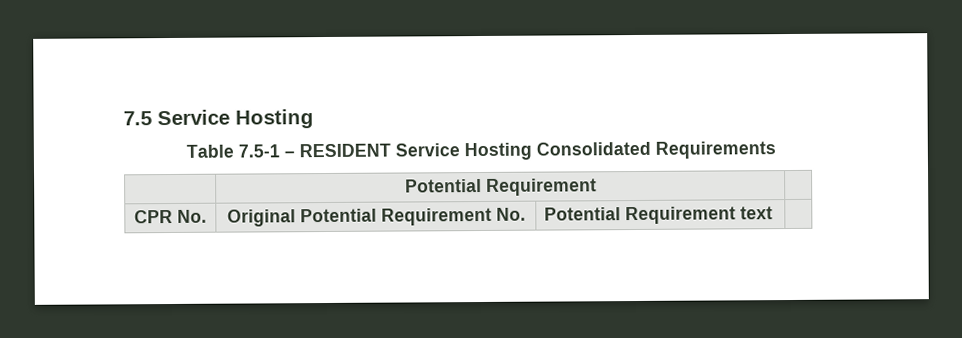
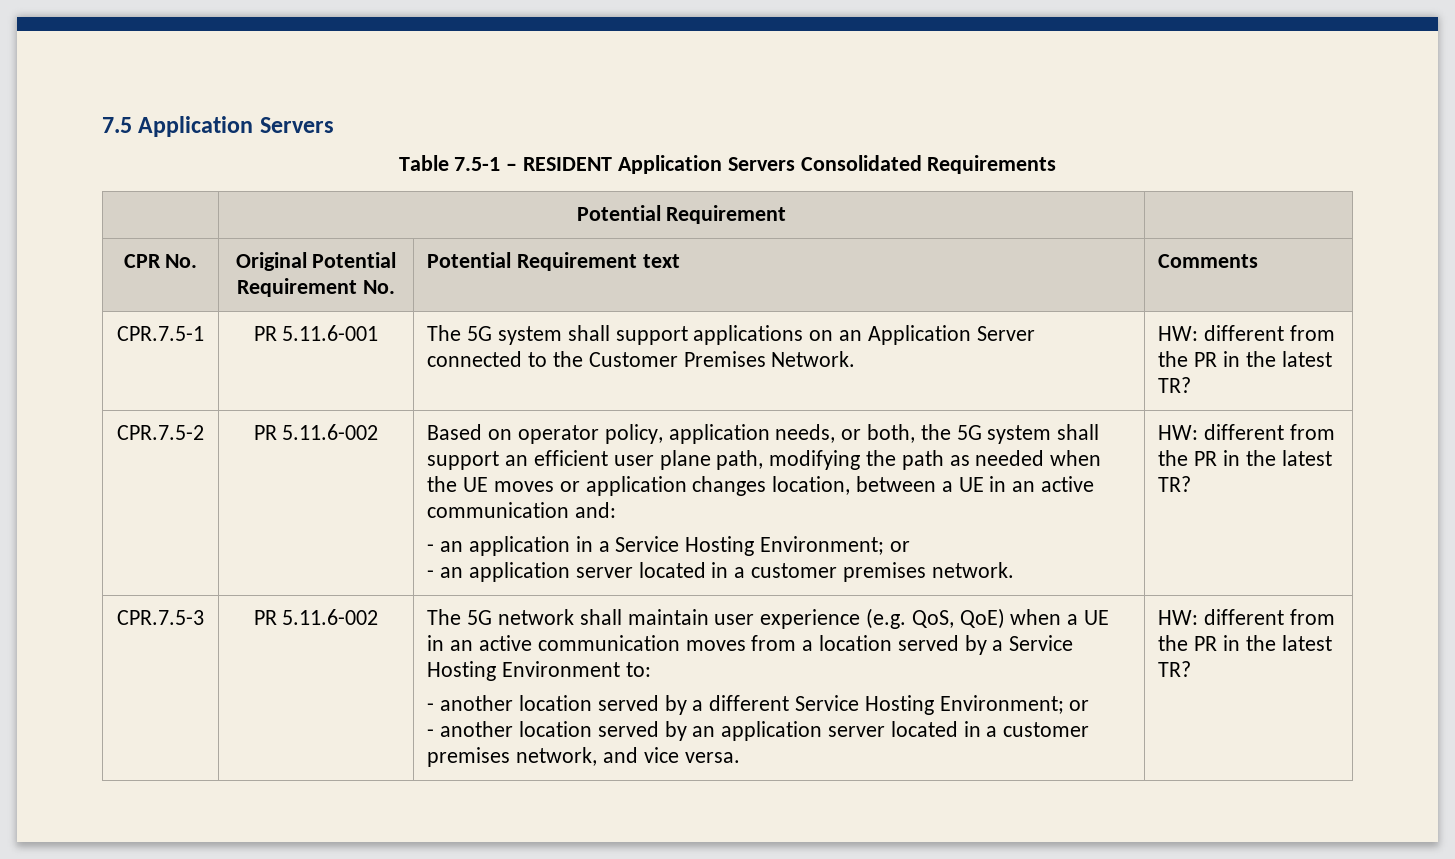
[157,109,314,129] Service Hosting -> [138,116,334,137] Application Servers
[394,142,532,161] Service Hosting -> [617,155,795,174] Application Servers
(773, 213) none -> [1158,254,1259,268] [117,326,204,341] [253,325,379,341] [427,325,1035,345] [427,351,856,367] [1158,325,1335,341] [1158,351,1332,367] [1158,377,1192,393] [117,425,204,440] [253,424,379,440] [427,424,1100,444] [427,450,1102,470] [427,476,1095,496] [427,502,617,518] [427,536,910,556] [427,562,1014,582] [1158,424,1335,440] [1158,450,1332,466] [1158,476,1192,492] [117,610,204,625] [253,609,379,625] [427,608,1110,629] [427,635,1074,655] [427,661,651,681] [427,695,1090,715] [427,721,1090,741] [427,747,740,767] [1158,609,1335,625] [1158,635,1332,651] [1158,661,1192,677] Comments // CPR.7.5-1 | PR 5.11.6-001 | The 5G system shall support applications on an Application Server connected to the Customer Premises Network. | HW: different from the PR in the latest TR? // CPR.7.5-2 | PR 5.11.6-002 | Based on operator policy, application needs, or both, the 5G system shall support an efficient user plane path, modifying the path as needed when the UE moves or application changes location, between a UE in an active communication and: // - an application in a Service Hosting Environment; or // - an application server located in a customer premises network. | HW: different from the PR in the latest TR? // CPR.7.5-3 | PR 5.11.6-002 | The 5G network shall maintain user experience (e.g. QoS, QoE) when a UE in an active communication moves from a location served by a Service Hosting Environment to: // - another location served by a different Service Hosting Environment; or // - another location served by an application server located in a customer premises network, and vice versa. | HW: different from the PR in the latest TR?

